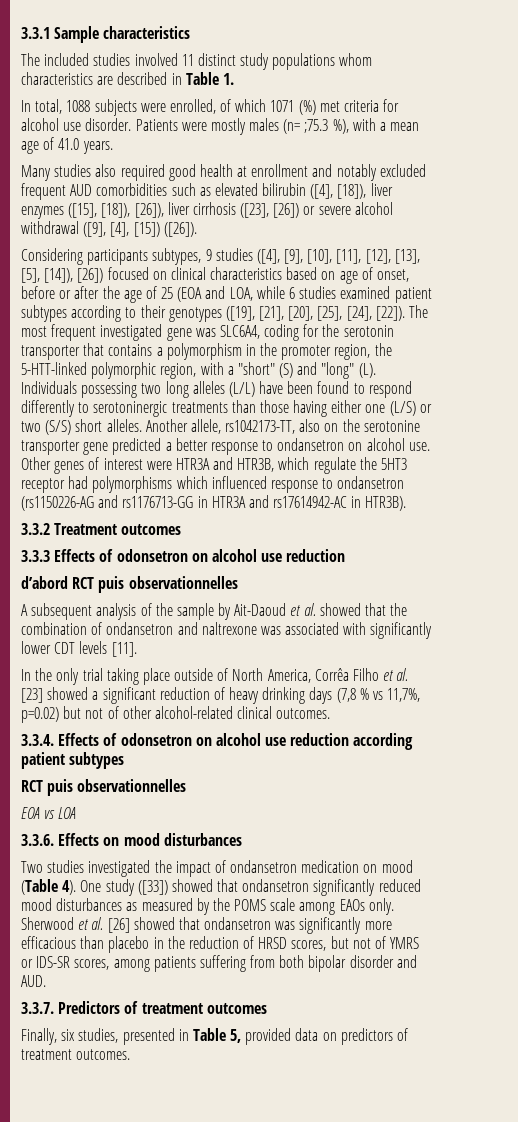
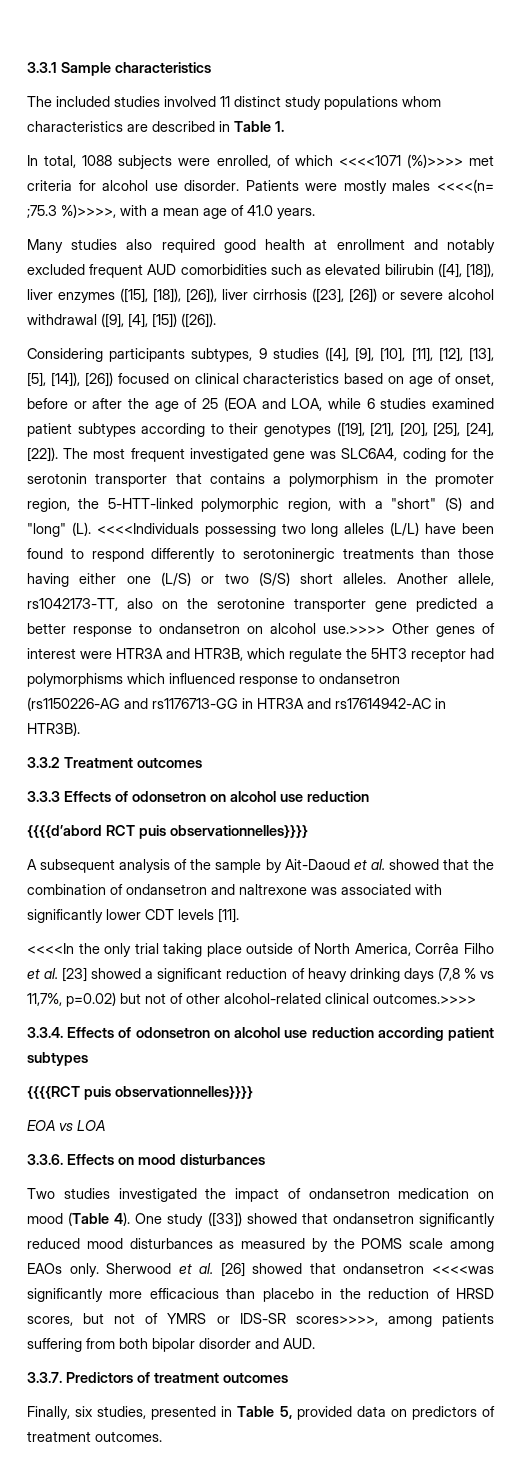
[270,100,316,115] 1071 (%) -> [338,154,463,168] <<<<1071 (%)>>>>
[283,119,349,134] (n= ;75.3 %), -> [436,179,494,193] [27,204,116,218] <<<<(n= ;75.3 %)>>>>,
[21,381,77,394] Individuals -> [96,523,199,534] <<<<Individuals
[408,442,430,451] use. -> [323,626,385,634] use.>>>>
[21,576,238,593] d’abord RCT puis observationnelles -> [27,825,308,839] {{{{d’abord RCT puis observationnelles}}}}
[21,669,31,681] In -> [27,943,74,954] <<<<In
[276,708,331,719] outcomes. -> [373,993,476,1004] outcomes.>>>>
[21,779,187,796] RCT puis observationnelles -> [27,1086,253,1100] {{{{RCT puis observationnelles}}}}
[275,921,296,930] was -> [431,1266,494,1274] <<<<was
[74,959,110,970] scores, -> [295,1316,378,1326] scores>>>>,

